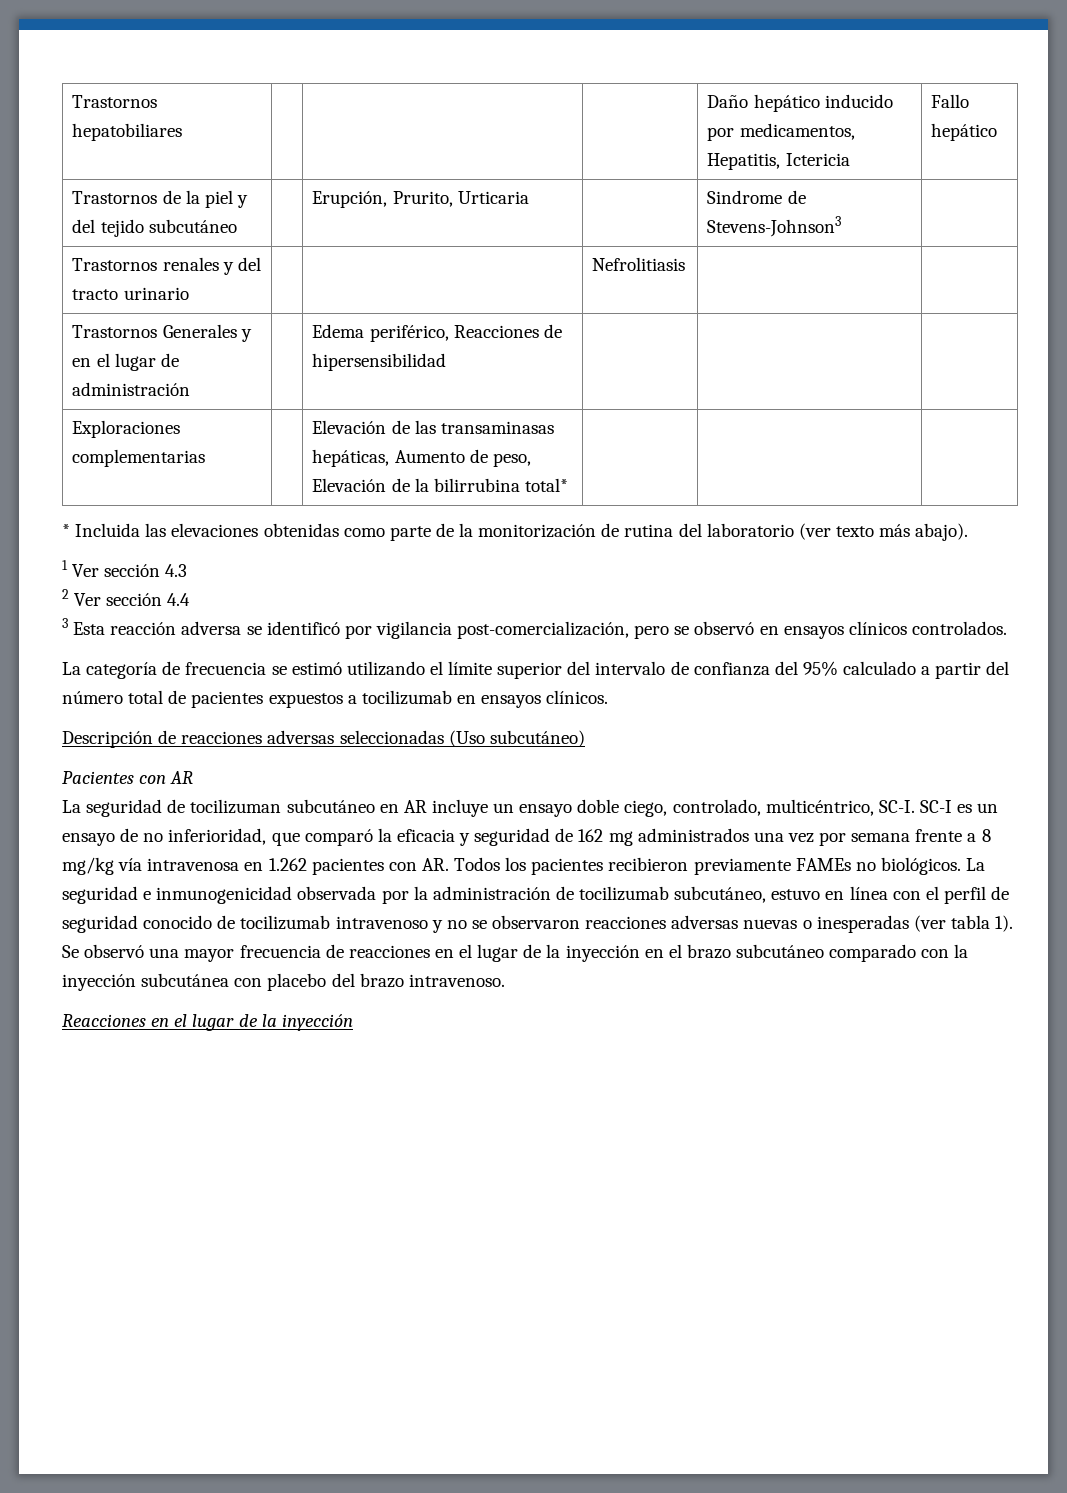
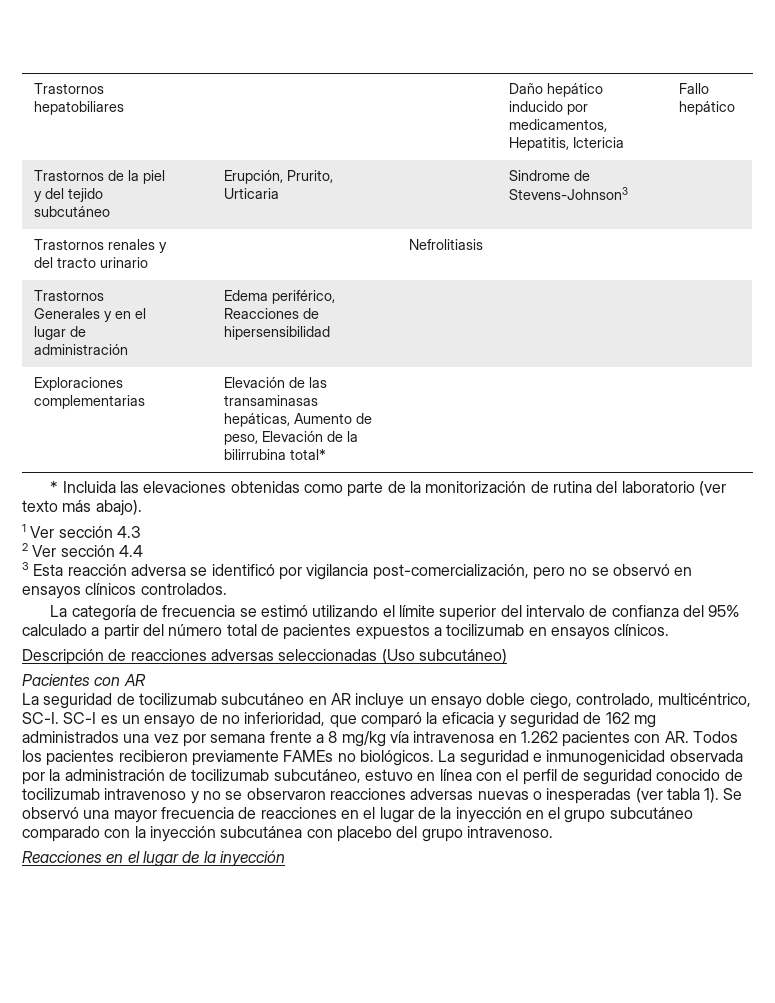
(670, 632) none -> [569,567,588,576] no
[190,799,282,814] tocilizuman -> [138,693,217,705] tocilizumab
[686,944,731,959] brazo -> [564,810,606,823] grupo
[359,973,404,988] brazo -> [421,829,463,842] grupo

